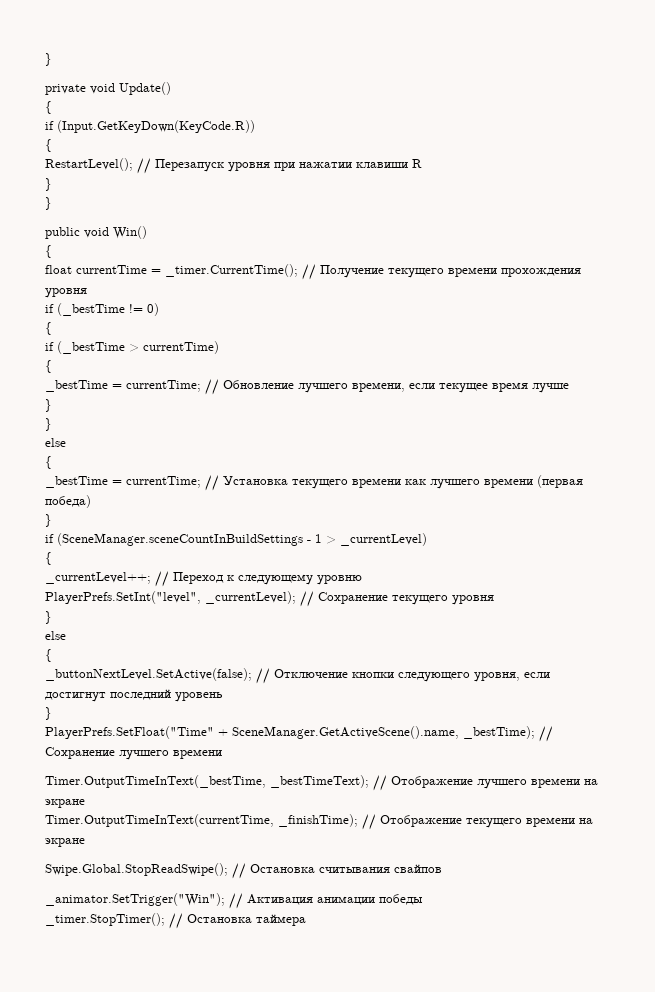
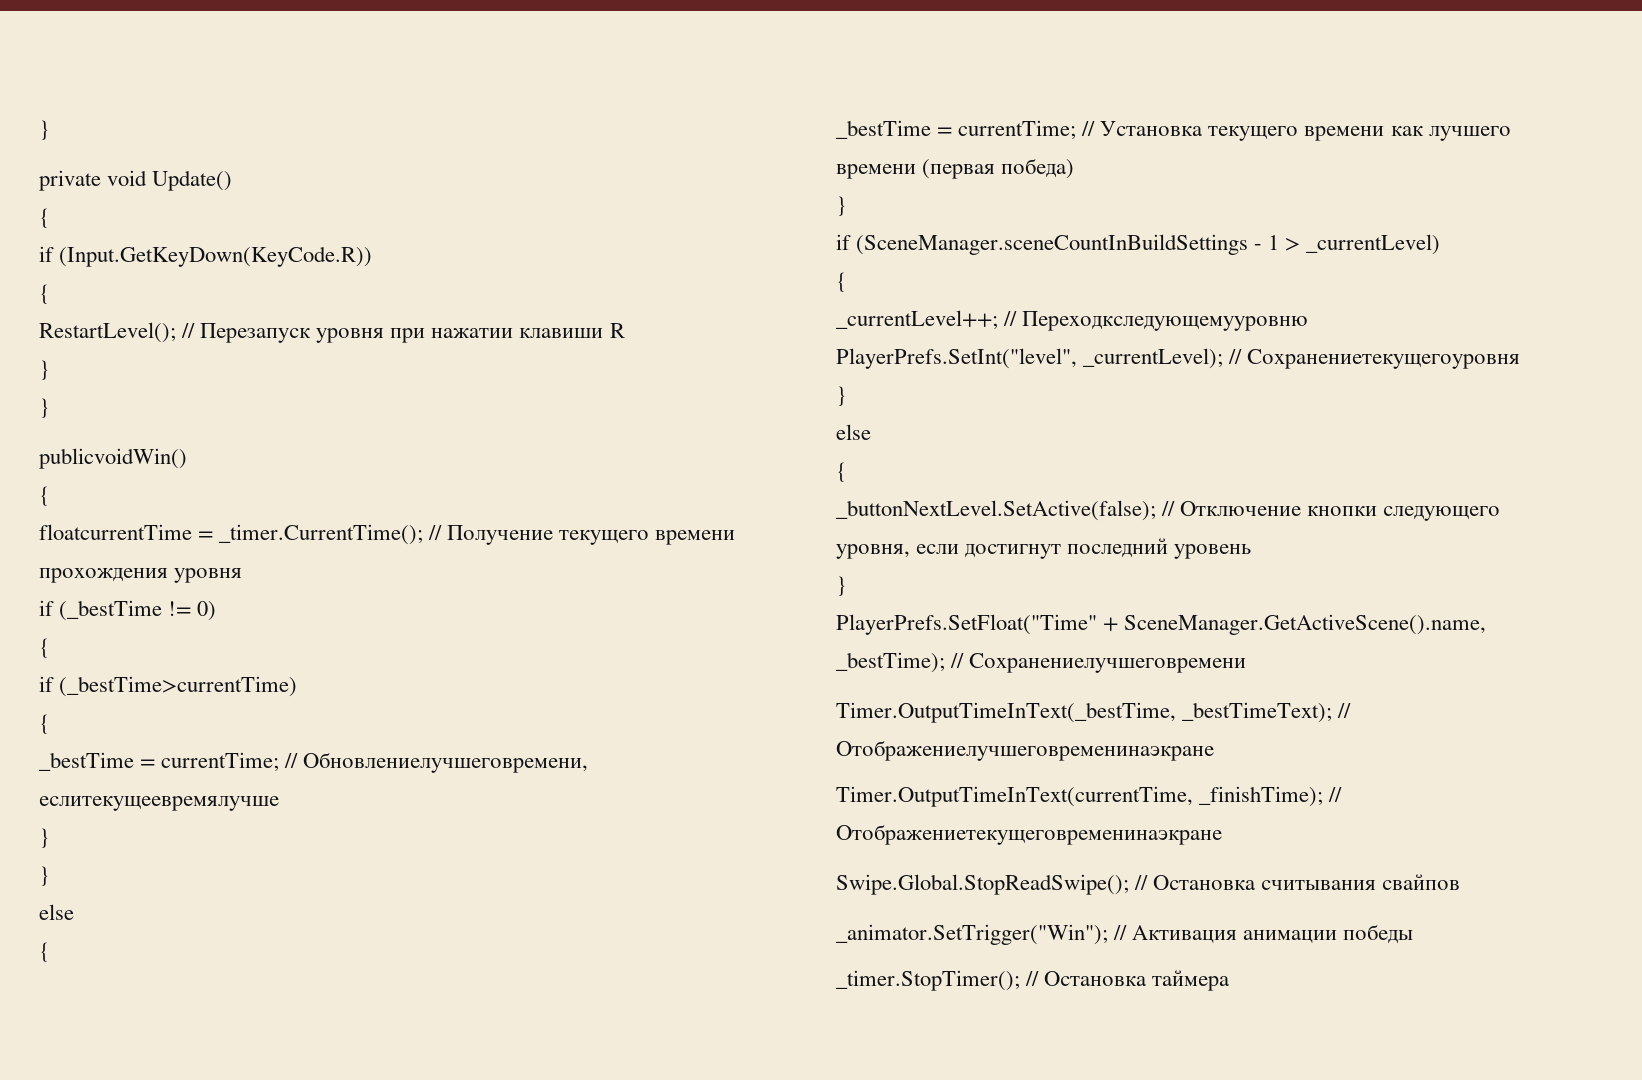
[45,226,147,239] [45,245,52,258] [45,265,147,274] public void Win() // { // float currentTime -> [39,448,187,469] [39,486,50,506] [39,524,192,540] publicvoidWin() // { // floatcurrentTime
[57,341,219,354] [45,360,52,373] [45,379,569,395] (_bestTime > currentTime) // { // _bestTime = currentTime; // Обновление лучшего времени, если текущее время лучше -> [59,676,298,697] [39,714,50,734] [39,752,589,773] [39,796,279,811] (_bestTime>currentTime) // { // _bestTime = currentTime; // Обновлениелучшеговремени, еслитекущеевремялучше
[173,572,362,585] Переход к следующему уровню -> [1022,311,1309,331] Переходкследующемууровню
[318,592,494,605] Сохранение текущего уровня -> [1247,349,1521,369] Сохранениетекущегоуровня
[45,747,222,760] Сохранение лучшего времени -> [969,653,1247,673] Сохранениелучшеговремени
[391,776,598,789] [45,799,85,808] [45,814,593,830] [45,838,85,847] Отображение лучшего времени на экране // Timer.OutputTimeInText(currentTime, _finishTime); // Отображение текущего времени на экране -> [836,740,1214,761] [836,786,1343,807] [836,824,1222,845] Отображениелучшеговременинаэкране // Timer.OutputTimeInText(currentTime, _finishTime); // Отображениетекущеговременинаэкране

